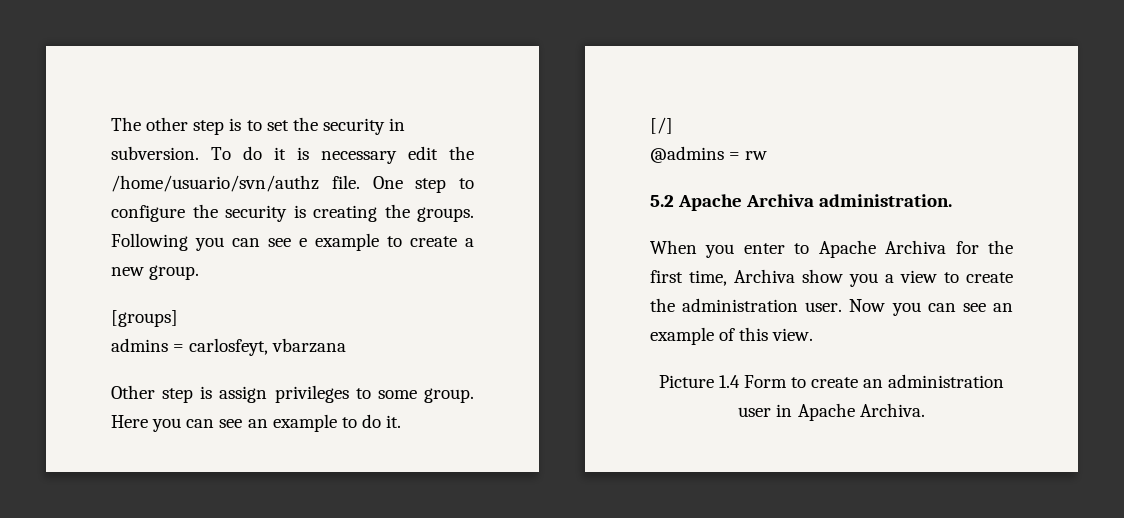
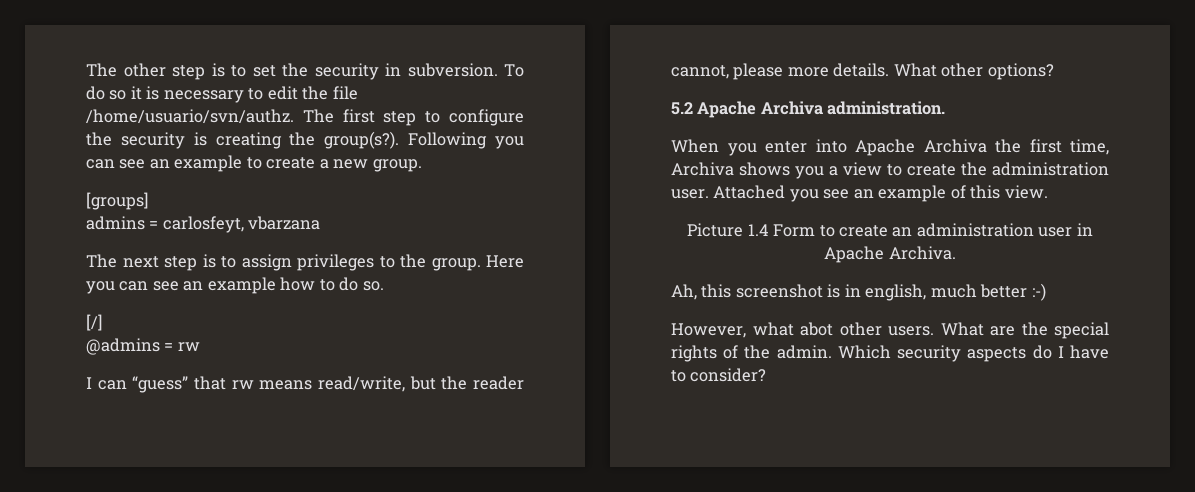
(262, 153) none -> [109,90,127,100] so
(397, 157) none -> [248,88,264,100] to
[111,175,403,192] /home/usuario/svn/authz file. One -> [332,86,358,100] [86,109,375,124] file /home/usuario/svn/authz. The first
[417,207,474,222] groups. -> [324,131,400,149] group(s?).
[299,238,307,247] e -> [149,159,170,169] an
[111,385,213,403] Other step is -> [86,254,236,271] The next step is to
[377,390,417,399] some -> [400,254,426,268] the
(337, 423) none -> [280,277,316,291] how
[386,415,402,428] it. -> [362,281,384,291] so.
(768, 155) none -> [86,376,524,393] [671,63,1054,80] // I can “guess” that rw means read/write, but the reader cannot, please more details. What other options?
[794,240,979,258] to Apache Archiva for -> [815,139,987,156] into Apache Archiva
[802,269,843,283] show -> [739,162,790,176] shows
[849,299,956,316] Now you can -> [713,185,819,202] Attached you
(925, 410) none -> [671,283,1046,301] [671,322,1109,339] [671,345,1109,362] [671,368,767,382] // Ah, this screenshot is in english, much better :-) // However, what abot other users. What are the special rights of the admin. Which security aspects do I have to consider?

